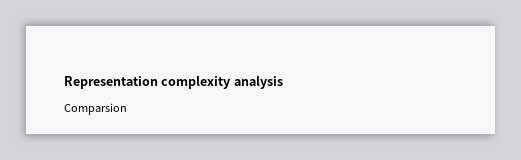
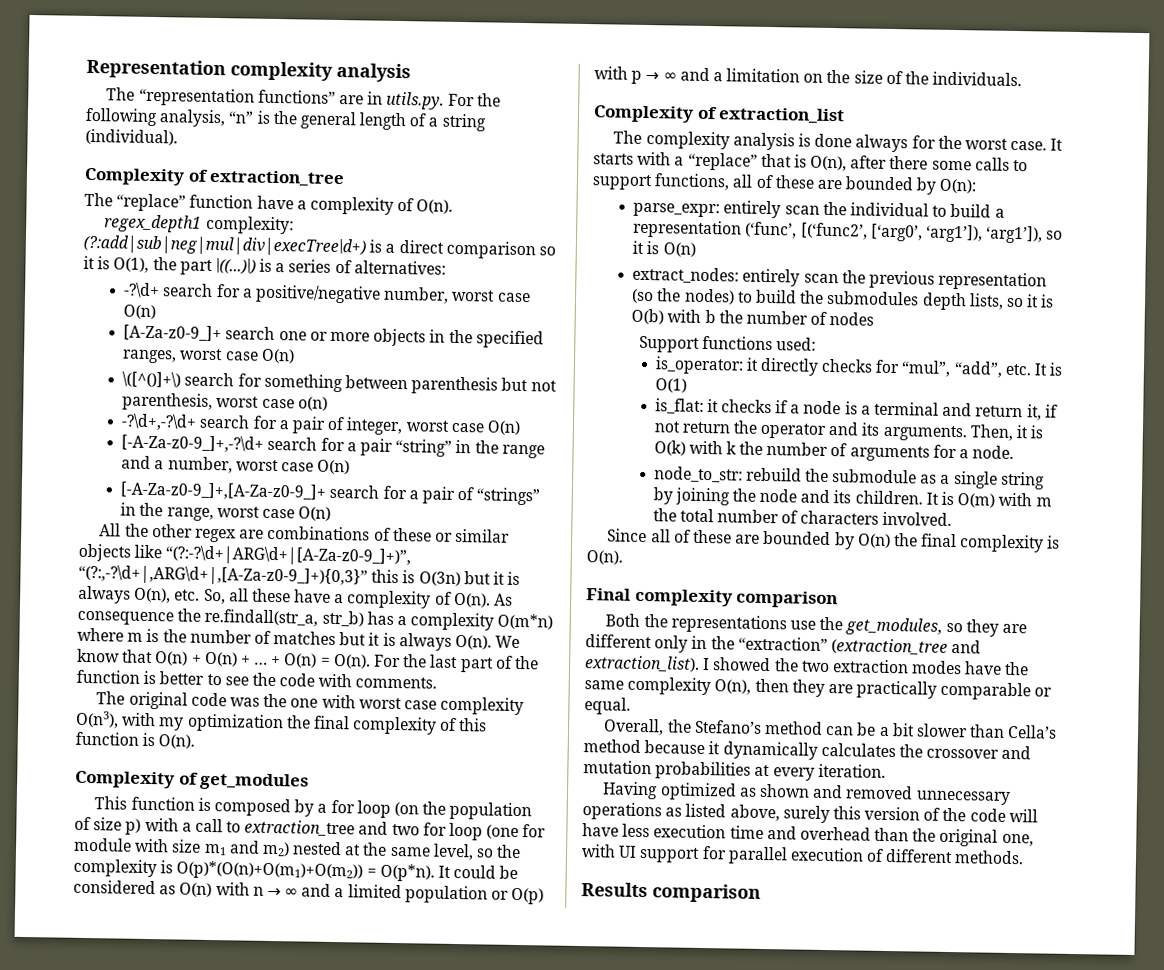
[64,103,127,115] Comparsion -> [106,87,501,110] [85,107,487,132] [85,128,178,146] [84,167,346,188] [84,192,454,215] [104,214,294,235] [83,234,556,260] [83,255,446,275] [123,282,531,304] [123,304,157,320] [123,324,544,349] [122,348,295,364] [122,371,557,395] [122,392,328,412] [121,413,521,436] [121,434,545,459] [121,455,351,475] [120,481,541,506] [120,502,332,522] [99,523,511,543] [78,543,412,567] [78,564,521,587] [78,585,514,609] [77,608,554,631] [77,627,521,651] [77,648,539,673] [76,669,438,689] [96,691,525,716] [75,710,488,735] [75,731,196,749] [75,770,310,791] [94,796,533,821] [74,816,547,841] [73,837,522,861] [73,858,519,882] [73,879,545,905] [594,66,1023,87] [593,105,846,125] [613,130,1064,153] [593,151,1029,172] [592,173,978,195] [633,200,1005,219] [633,219,1064,244] [632,240,696,257] [632,266,1048,291] [631,288,1055,311] [631,308,875,326] [638,335,816,353] [654,356,1064,378] [654,378,687,393] [654,398,1058,421] [653,420,1045,442] [653,440,1015,462] [653,466,1045,490] [652,487,1052,508] [652,508,953,527] [607,528,1061,553] [586,550,623,565] [586,588,839,609] [605,613,1027,637] [585,634,982,655] [584,655,1030,676] [584,676,1053,701] [584,697,631,715] [603,718,1058,739] [583,739,1032,760] [583,760,886,781] [602,781,1011,805] [582,802,1038,824] [582,823,1034,847] [581,844,1025,865] [581,882,761,903] The “representation functions” are in utils.py. For the following analysis, “n” is the general length of a string (individual). // Complexity of extraction_tree // The “replace” function have a complexity of O(n). // regex_depth1 complexity: (?:add|sub|neg|mul|div|execTree\d+) is a direct comparison so it is O(1), the part \((...)\) is a series of alternatives: // -?\d+ search for a positive/negative number, worst case O(n) // [A-Za-z0-9_]+ search one or more objects in the specified ranges, worst case O(n) // \([^()]+\) search for something between parenthesis but not parenthesis, worst case o(n) // -?\d+,-?\d+ search for a pair of integer, worst case O(n) // [-A-Za-z0-9_]+,-?\d+ search for a pair “string” in the range and a number, worst case O(n) // [-A-Za-z0-9_]+,[A-Za-z0-9_]+ search for a pair of “strings” in the range, worst case O(n) // All the other regex are combinations of these or similar objects like “(?:-?\d+|ARG\d+|[A-Za-z0-9_]+)”, “(?:,-?\d+|,ARG\d+|,[A-Za-z0-9_]+){0,3}” this is O(3n) but it is always O(n), etc. So, all these have a complexity of O(n). As consequence the re.findall(str_a, str_b) has a complexity O(m*n) where m is the number of matches but it is always O(n). We know that O(n) + O(n) + … + O(n) = O(n). For the last part of the function is better to see the code with comments. // The original code was the one with worst case complexity O(n3), with my optimization the final complexity of this function is O(n). // Complexity of get_modules // This function is composed by a for loop (on the population of size p) with a call to extraction_tree and two for loop (one for module with size m1 and m2) nested at the same level, so the complexity is O(p)*(O(n)+O(m1)+O(m2)) = O(p*n). It could be considered as O(n) with n → ∞ and a limited population or O(p) with p → ∞ and a limitation on the size of the individuals. // Complexity of extraction_list // The complexity analysis is done always for the worst case. It starts with a “replace” that is O(n), after there some calls to support functions, all of these are bounded by O(n): // parse_expr: entirely scan the individual to build a representation (‘func’, [(‘func2’, [‘arg0’, ‘arg1’]), ‘arg1’]), so it is O(n) // extract_nodes: entirely scan the previous representation (so the nodes) to build the submodules depth lists, so it is O(b) with b the number of nodes // Support functions used: // is_operator: it directly checks for “mul”, “add”, etc. It is O(1) // is_flat: it checks if a node is a terminal and return it, if not return the operator and its arguments. Then, it is O(k) with k the number of arguments for a node. // node_to_str: rebuild the submodule as a single string by joining the node and its children. It is O(m) with m the total number of characters involved. // Since all of these are bounded by O(n) the final complexity is O(n). // Final complexity comparison // Both the representations use the get_modules, so they are different only in the “extraction” (extraction_tree and extraction_list). I showed the two extraction modes have the same complexity O(n), then they are practically comparable or equal. // Overall, the Stefano’s method can be a bit slower than Cella’s method because it dynamically calculates the crossover and mutation probabilities at every iteration. // Having optimized as shown and removed unnecessary operations as listed above, surely this version of the code will have less execution time and overhead than the original one, with UI support for parallel execution of different methods. // Results comparison

